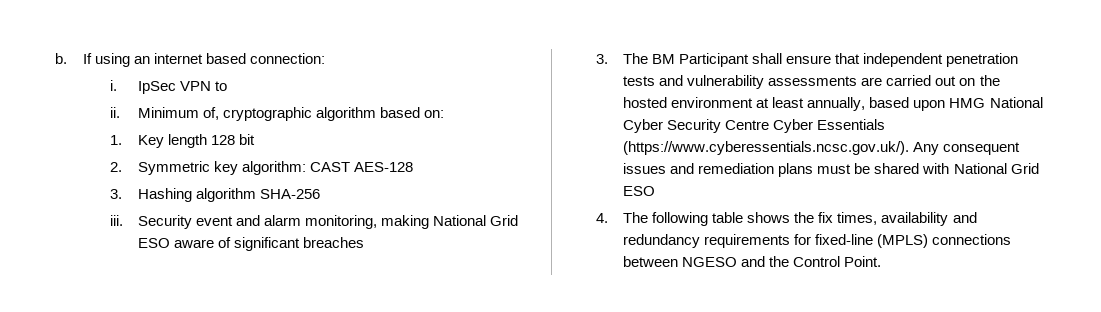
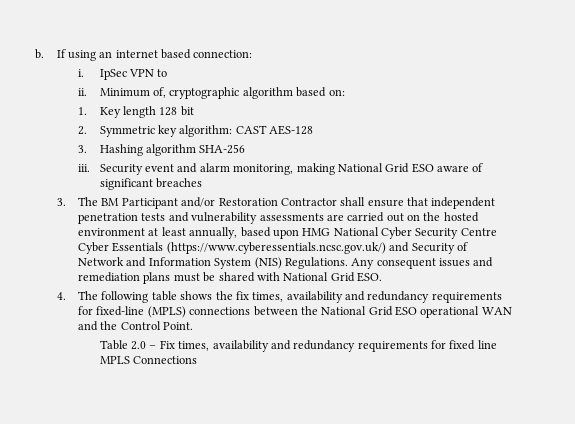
(750, 60) none -> [181,197,337,207] and/or Restoration Contractor
[623,141,910,155] (https://www.cyberessentials.ncsc.gov.uk/). -> [166,242,468,254] [78,257,348,269] (https://www.cyberessentials.ncsc.gov.uk/) and Security of Network and Information System (NIS) Regulations.
[623,186,656,196] ESO -> [357,272,383,282] ESO.
[682,256,882,267] NGESO and the Control Point. -> [300,306,512,318] [78,321,194,331] [99,340,497,352] [99,356,198,364] the National Grid ESO operational WAN and the Control Point. // Table 2.0 – Fix times, availability and redundancy requirements for fixed line MPLS Connections

